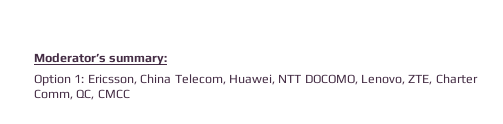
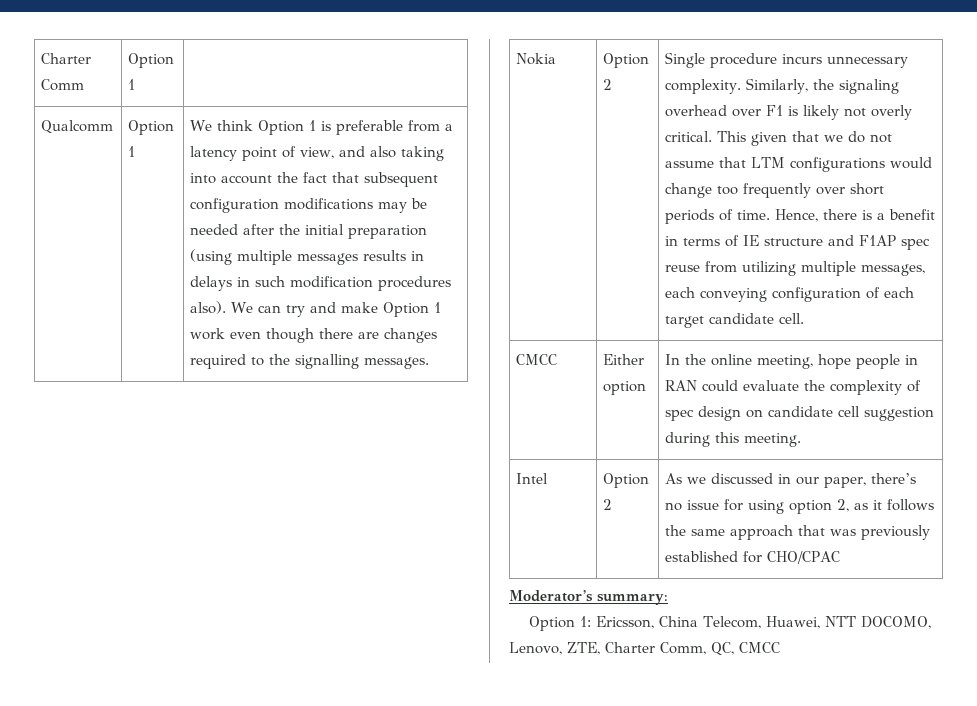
(34, 58) none -> [41,53,92,64] [41,79,85,91] [128,53,175,68] [128,79,136,90] [41,120,114,134] [128,120,175,135] [128,146,136,157] [190,120,454,135] [190,146,445,161] [190,172,439,187] [190,198,428,213] [190,224,428,239] [190,249,425,265] [190,276,452,291] [190,301,442,317] [190,328,438,343] [190,354,430,369] [516,53,557,65] [603,53,650,68] [603,79,613,90] [665,52,909,68] [665,78,900,94] [665,105,913,120] [665,131,893,146] [665,157,933,172] [665,183,885,198] [665,209,936,224] [665,235,931,250] [665,261,926,276] [665,287,915,302] [665,313,805,328] [516,354,558,365] [603,354,645,365] [603,381,647,395] [665,354,919,369] [665,380,922,395] [665,406,935,421] [665,432,802,447] [516,473,549,484] [603,473,650,488] [603,499,613,510] [665,473,917,488] [665,499,935,514] [665,525,931,540] [665,551,841,564] Charter Comm | Option 1 | // Qualcomm | Option 1 | We think Option 1 is preferable from a latency point of view, and also taking into account the fact that subsequent configuration modifications may be needed after the initial preparation (using multiple messages results in delays in such modification procedures also). We can try and make Option 1 work even though there are changes required to the signalling messages. // Nokia | Option 2 | Single procedure incurs unnecessary complexity. Similarly, the signaling overhead over F1 is likely not overly critical. This given that we do not assume that LTM configurations would change too frequently over short periods of time. Hence, there is a benefit in terms of IE structure and F1AP spec reuse from utilizing multiple messages, each conveying configuration of each target candidate cell. // CMCC | Either option | In the online meeting, hope people in RAN could evaluate the complexity of spec design on candidate cell suggestion during this meeting. // Intel | Option 2 | As we discussed in our paper, there’s no issue for using option 2, as it follows the same approach that was previously established for CHO/CPAC //

